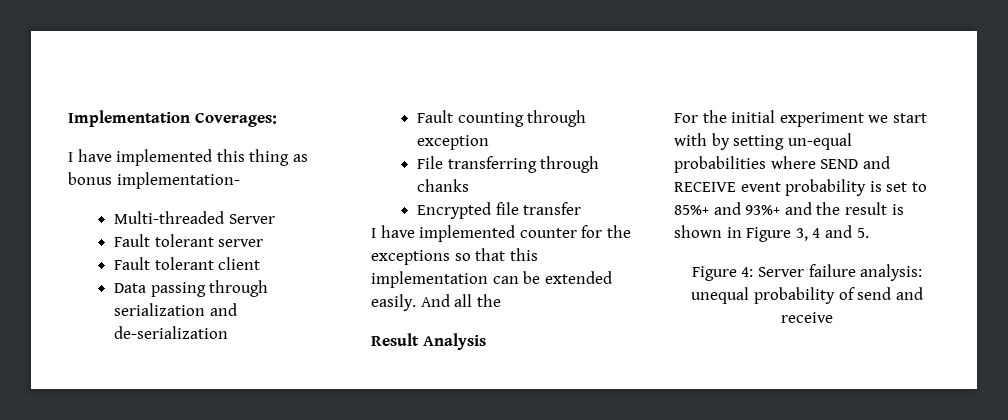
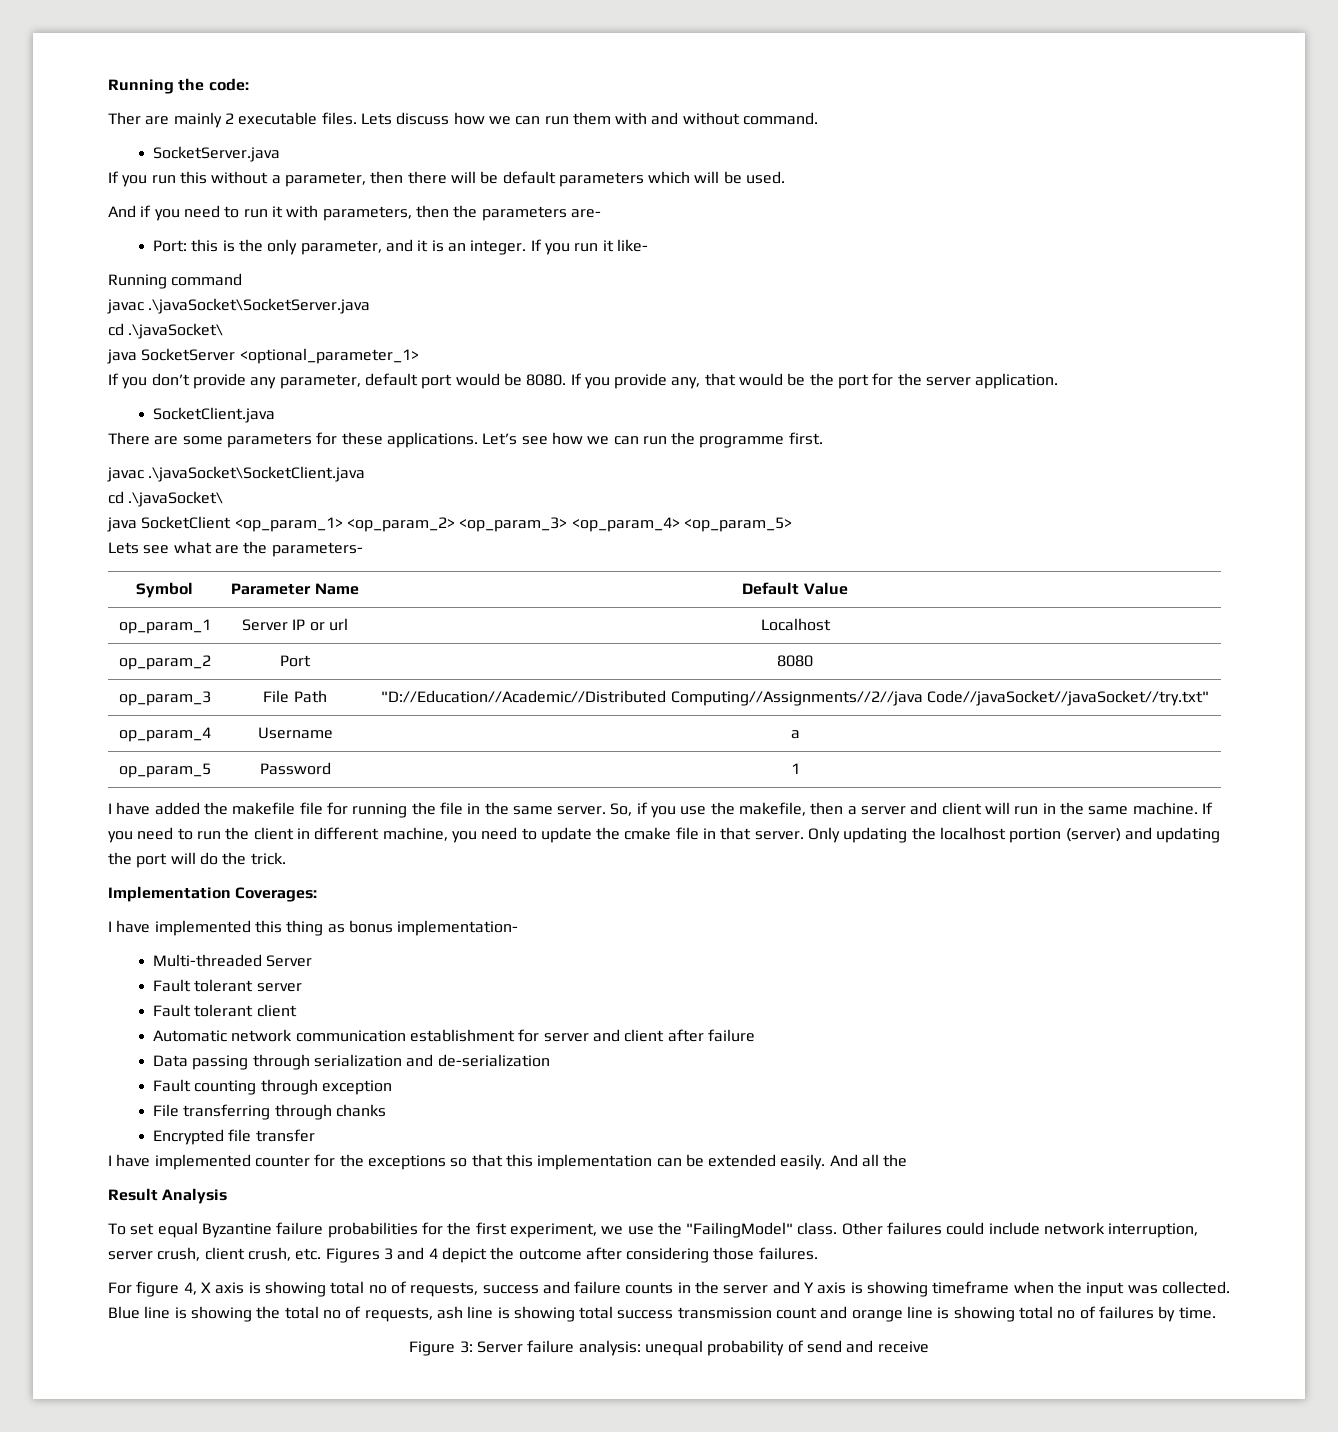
(68, 118) none -> [108,78,249,94] [108,112,819,128] [153,146,281,162] [108,171,786,187] [108,205,601,221] [153,239,648,255] [108,273,243,289] [107,298,371,314] [108,323,224,339] [107,348,419,364] [108,373,1059,389] [153,407,276,423] [108,432,823,448] [107,466,366,482] [108,491,224,507] [107,516,792,532] [108,541,363,557] [136,582,193,598] [231,583,359,595] [742,582,848,595] [118,619,211,634] [242,618,348,631] [760,618,831,631] [118,655,211,670] [280,655,311,667] [776,655,813,667] [118,691,211,706] [263,690,327,703] [381,690,1209,706] [118,727,211,742] [257,727,333,739] [790,730,800,739] [118,763,211,778] [259,762,331,775] [790,763,800,774] [108,802,1213,818] [108,827,1221,843] [108,852,286,868] Running the code: // Ther are mainly 2 executable files. Lets discuss how we can run them with and without command. // SocketServer.java // If you run this without a parameter, then there will be default parameters which will be used. // And if you need to run it with parameters, then the parameters are- // Port: this is the only parameter, and it is an integer. If you run it like- // Running command // javac .\javaSocket\SocketServer.java // cd .\javaSocket\ // java SocketServer <optional_parameter_1> // If you don’t provide any parameter, default port would be 8080. If you provide any, that would be the port for the server application. // SocketClient.java // There are some parameters for these applications. Let’s see how we can run the programme first. // javac .\javaSocket\SocketClient.java // cd .\javaSocket\ // java SocketClient <op_param_1> <op_param_2> <op_param_3> <op_param_4> <op_param_5> // Lets see what are the parameters- // Symbol | Parameter Name | Default Value // op_param_1 | Server IP or url | Localhost // op_param_2 | Port | 8080 // op_param_3 | File Path | "D://Education//Academic//Distributed Computing//Assignments//2//java Code//javaSocket//javaSocket//try.txt" // op_param_4 | Username | a // op_param_5 | Password | 1 // I have added the makefile file for running the file in the same server. So, if you use the makefile, then a server and client will run in the same machine. If you need to run the client in different machine, you need to update the cmake file in that server. Only updating the localhost portion (server) and updating the port will do the trick. //
(261, 263) none -> [153,1029,756,1042] // Automatic network communication establishment for server and client after failure
[674,110,927,127] [674,133,852,150] [674,156,890,173] [674,179,927,196] [674,202,904,215] [674,225,869,242] [691,266,754,281] For the initial experiment we start with by setting un-equal probabilities where SEND and RECEIVE event probability is set to 85%+ and 93%+ and the result is shown in Figure 3, 4 and 5. // Figure 4: -> [108,1222,1199,1238] [108,1247,818,1263] [108,1281,1230,1297] [108,1306,1216,1322] [409,1341,473,1356] To set equal Byzantine failure probabilities for the first experiment, we use the "FailingModel" class. Other failures could include network interruption, server crush, client crush, etc. Figures 3 and 4 depict the outcome after considering those failures. // For figure 4, X axis is showing total no of requests, success and failure counts in the server and Y axis is showing timeframe when the input was collected. Blue line is showing the total no of requests, ash line is showing total success transmission count and orange line is showing total no of failures by time. // Figure 3:

